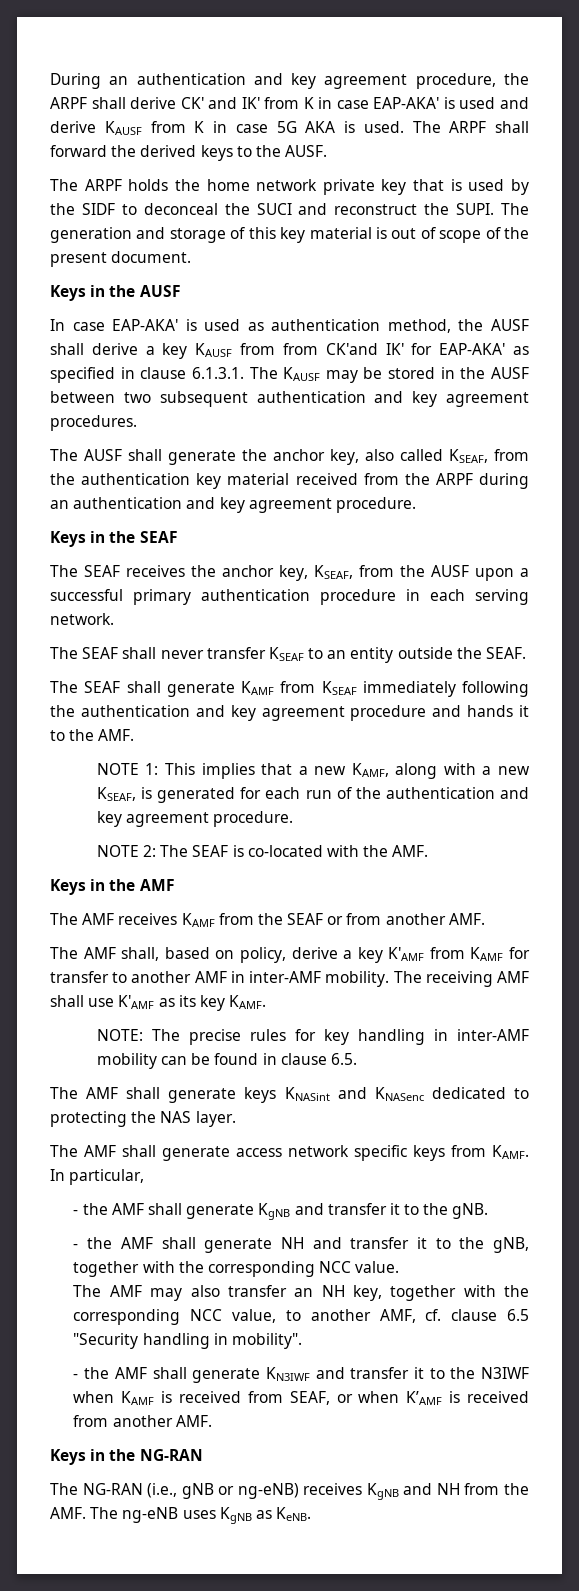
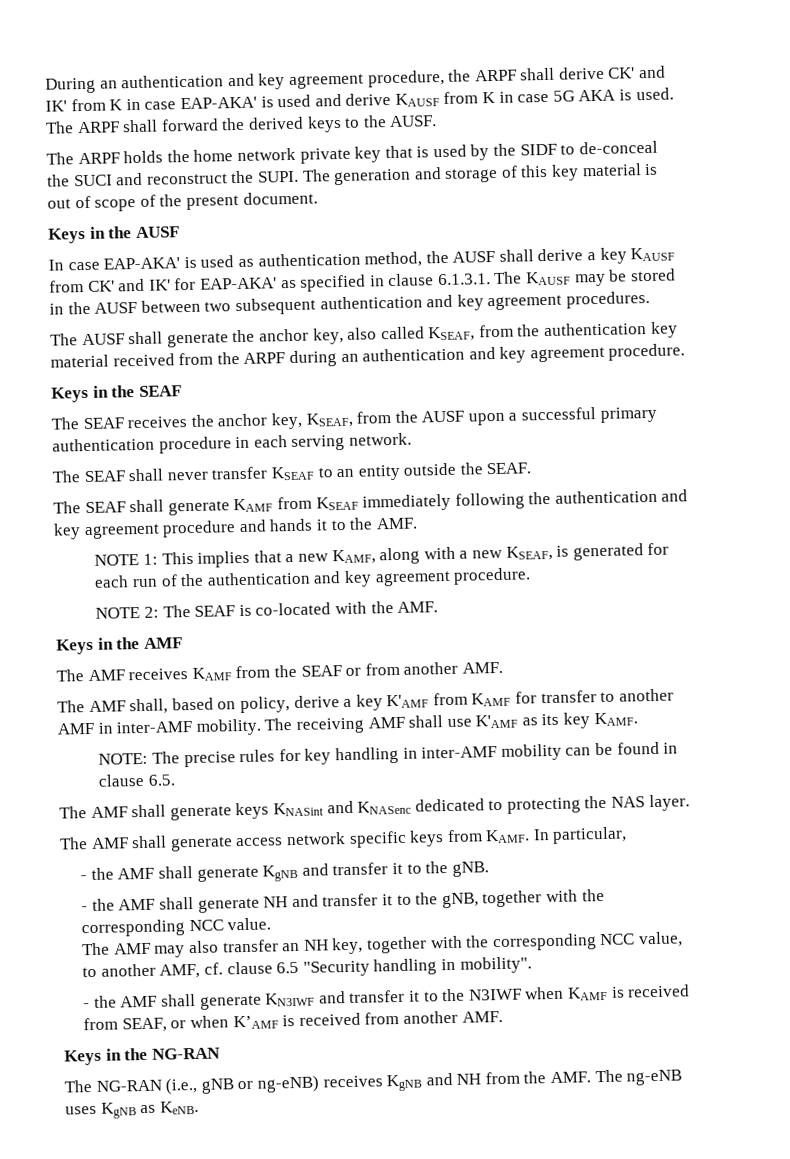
[143,203,218,215] deconceal -> [578,140,658,155] de-conceal
[282,343,378,355] from CK'and -> [87,278,146,292] CK' and

